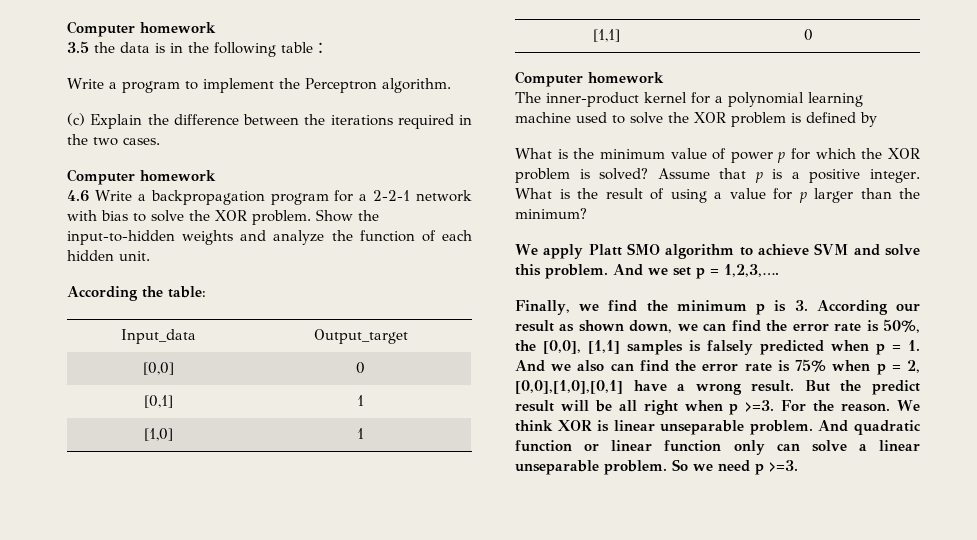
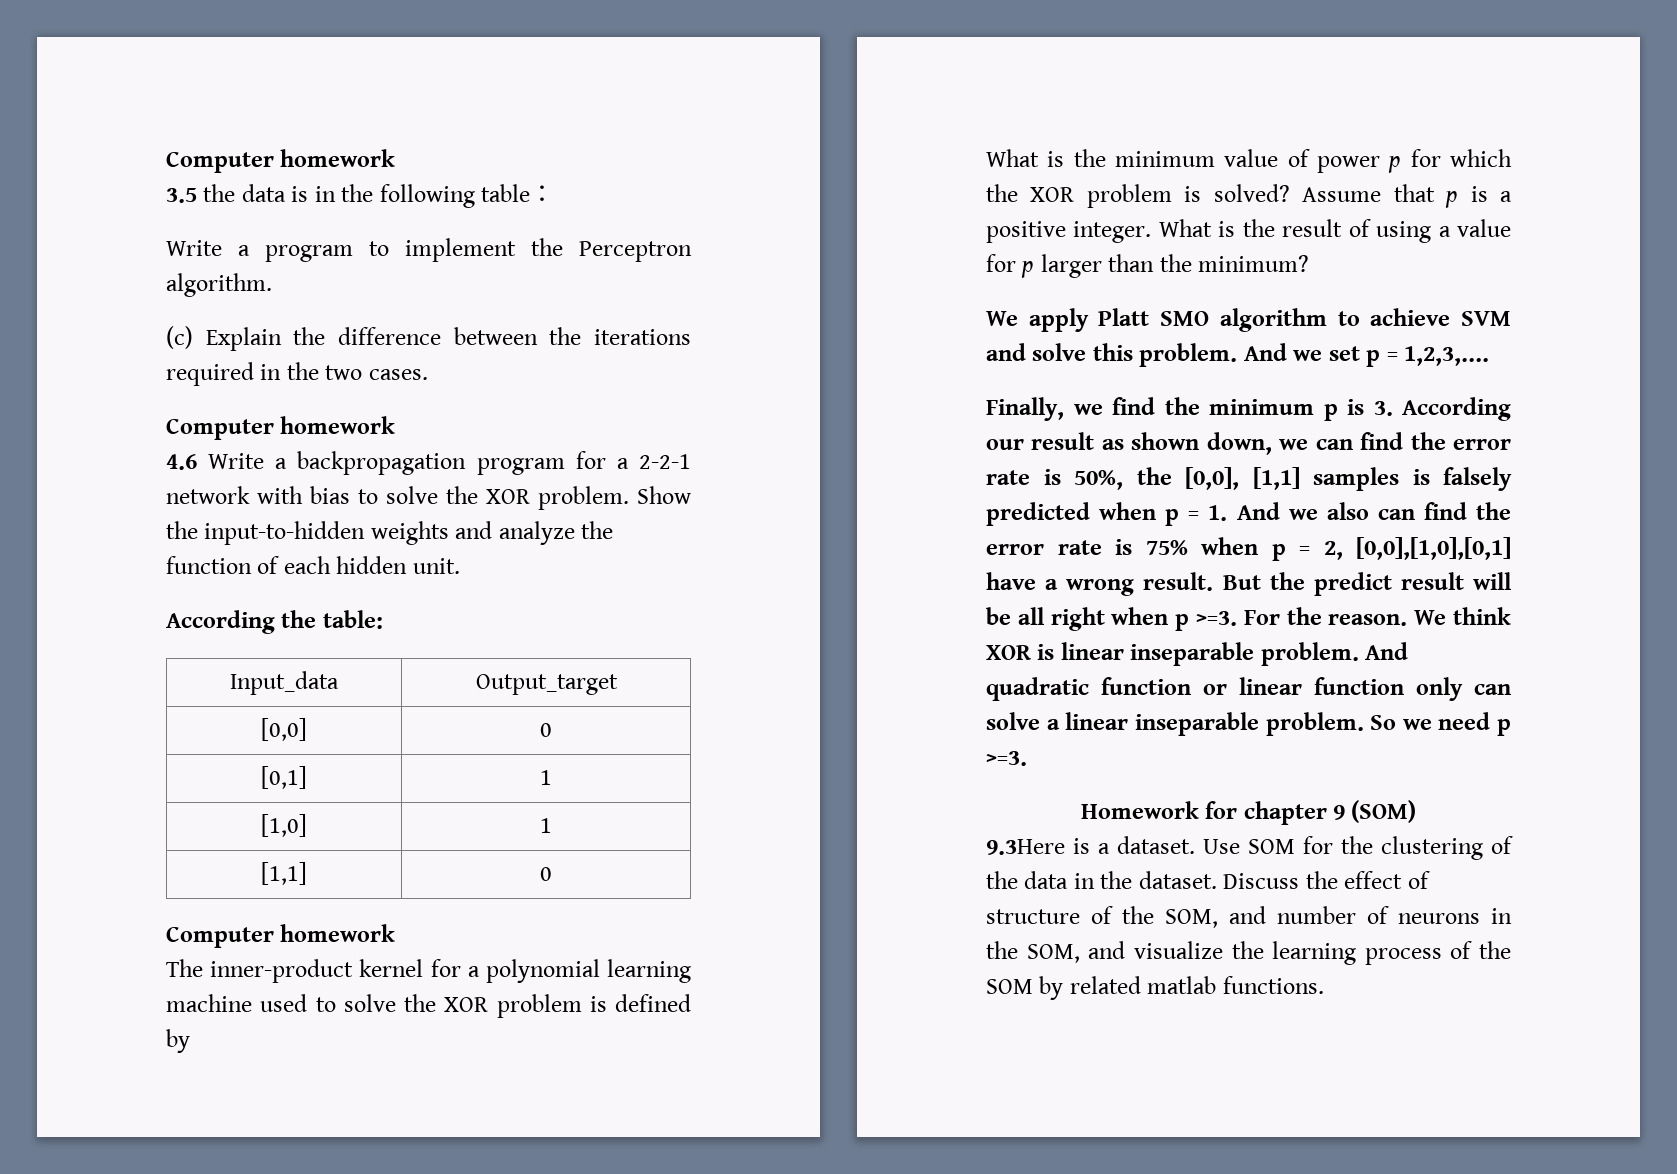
[660,420,745,435] unseparable -> [1130,642,1255,666] inseparable
[515,460,599,475] unseparable -> [1134,712,1259,736] inseparable
(798, 466) none -> [1080,800,1417,825] [986,836,1513,860] [986,871,1430,889] [986,906,1512,928] [986,941,1511,965] [986,976,1324,1000] // Homework for chapter 9 (SOM) // 9.3Here is a dataset. Use SOM for the clustering of the data in the dataset. Discuss the effect of structure of the SOM, and number of neurons in the SOM, and visualize the learning process of the SOM by related matlab functions.

